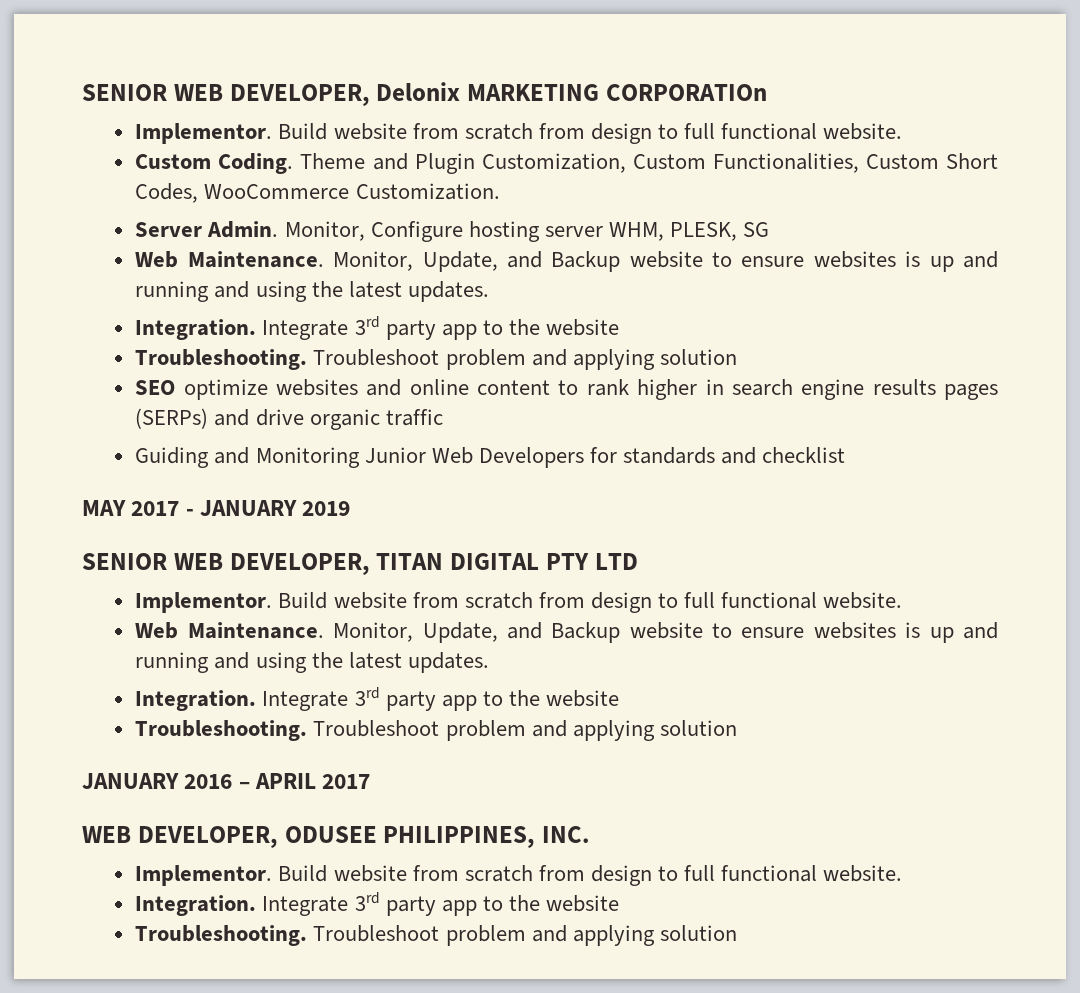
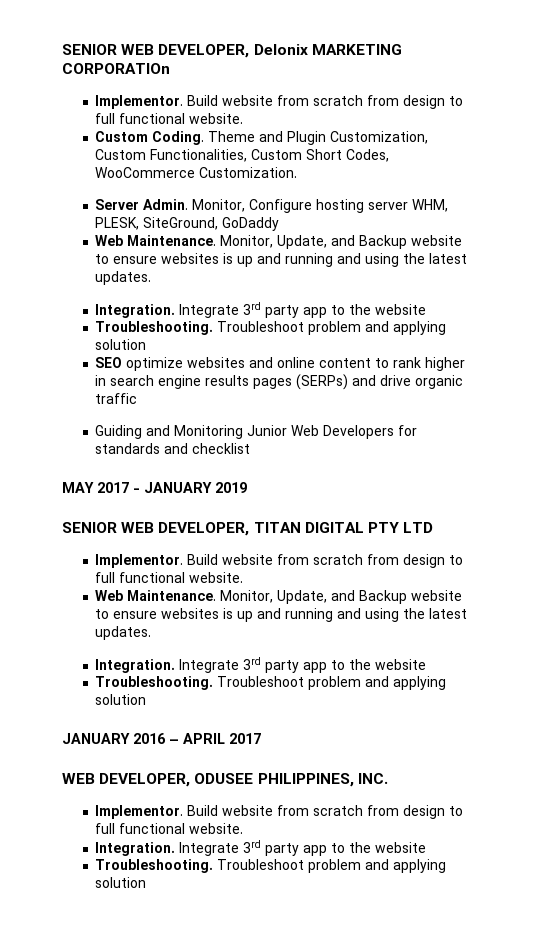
[742,222,769,237] SG -> [143,217,280,231] SiteGround, GoDaddy

